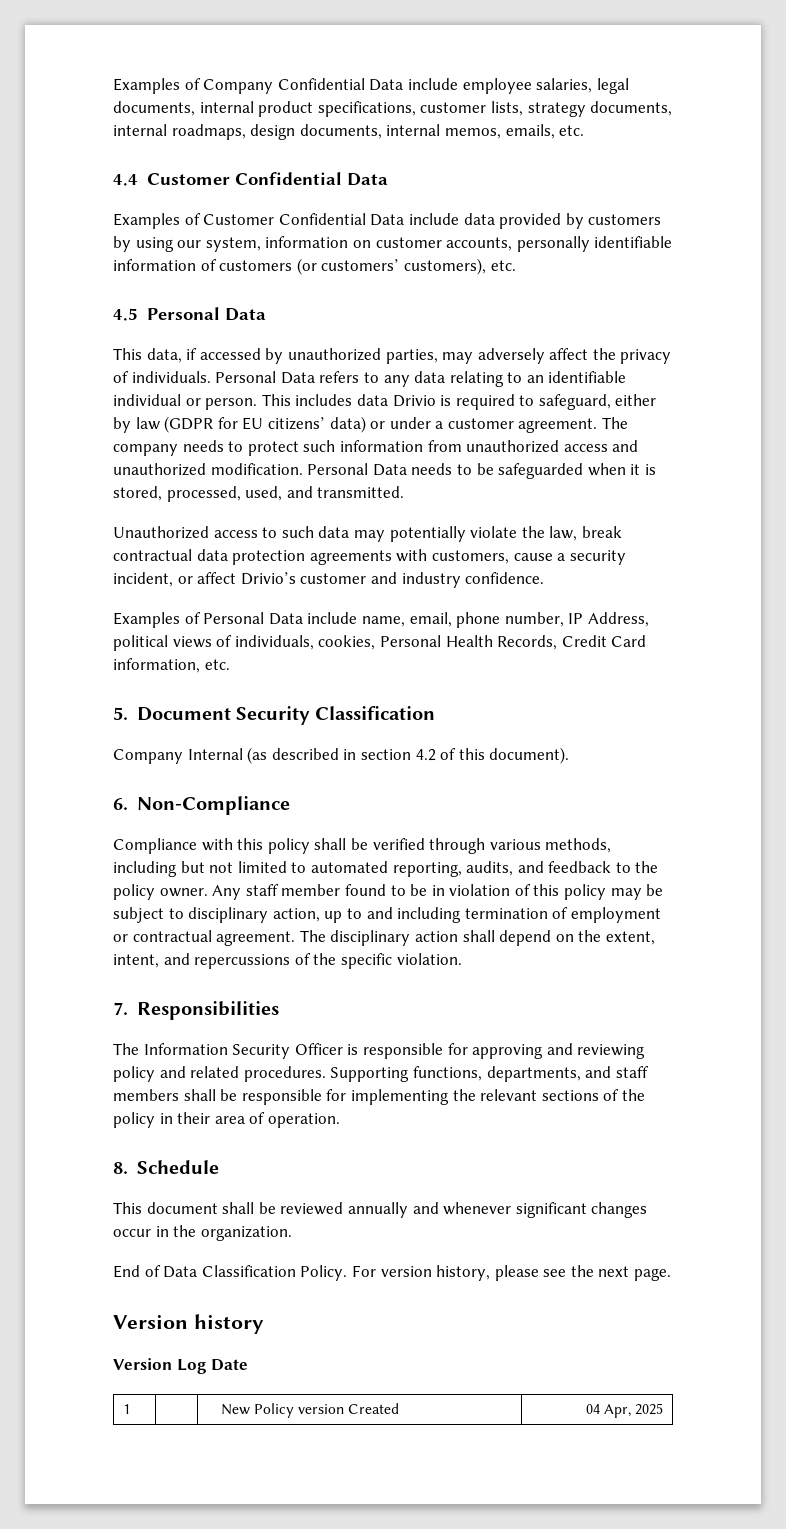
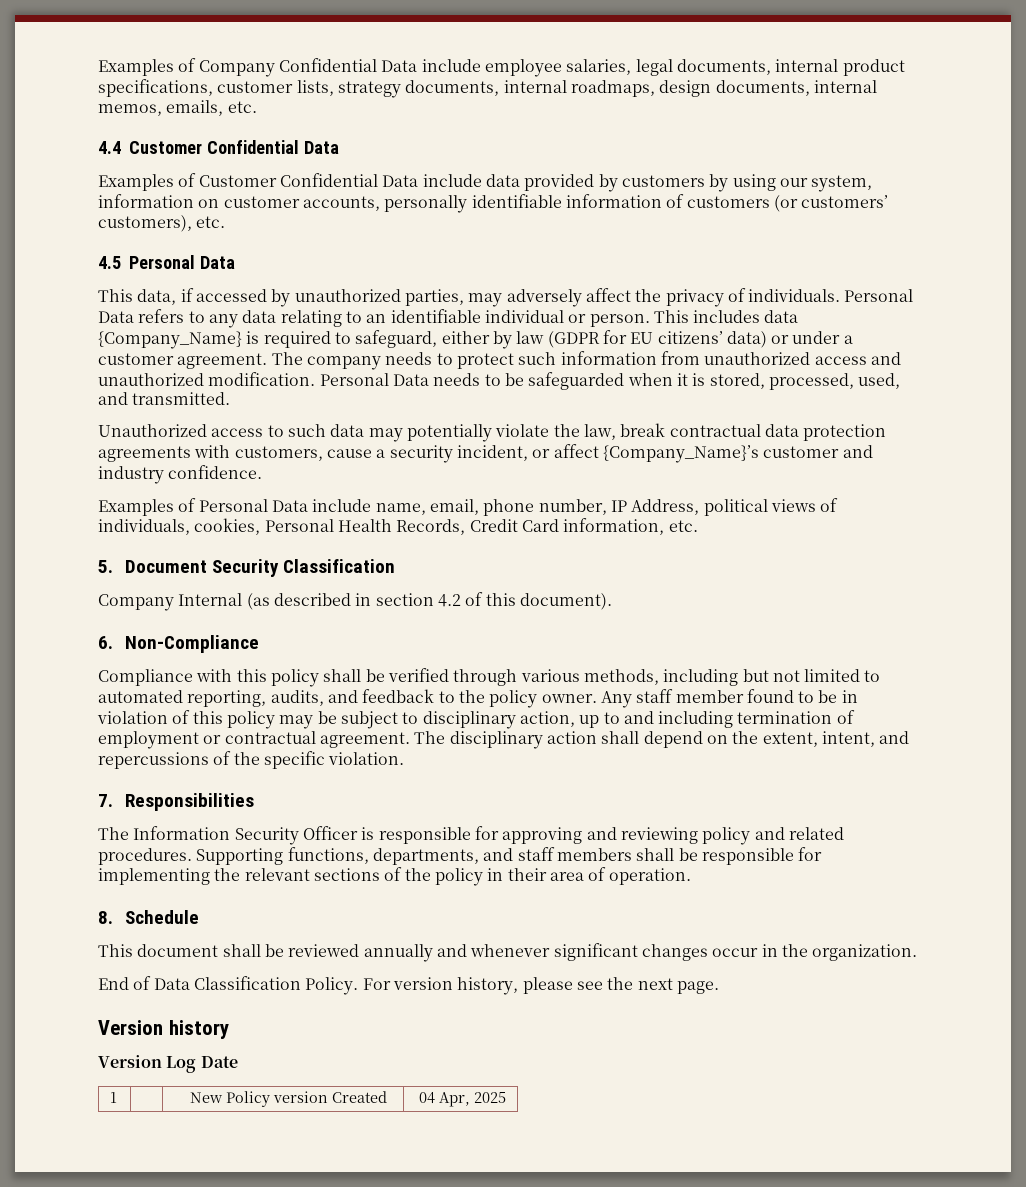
[392,395,436,407] Drivio -> [98,331,242,349] {Company_Name}
[240,572,296,585] Drivio’s -> [602,445,759,463] {Company_Name}’s

